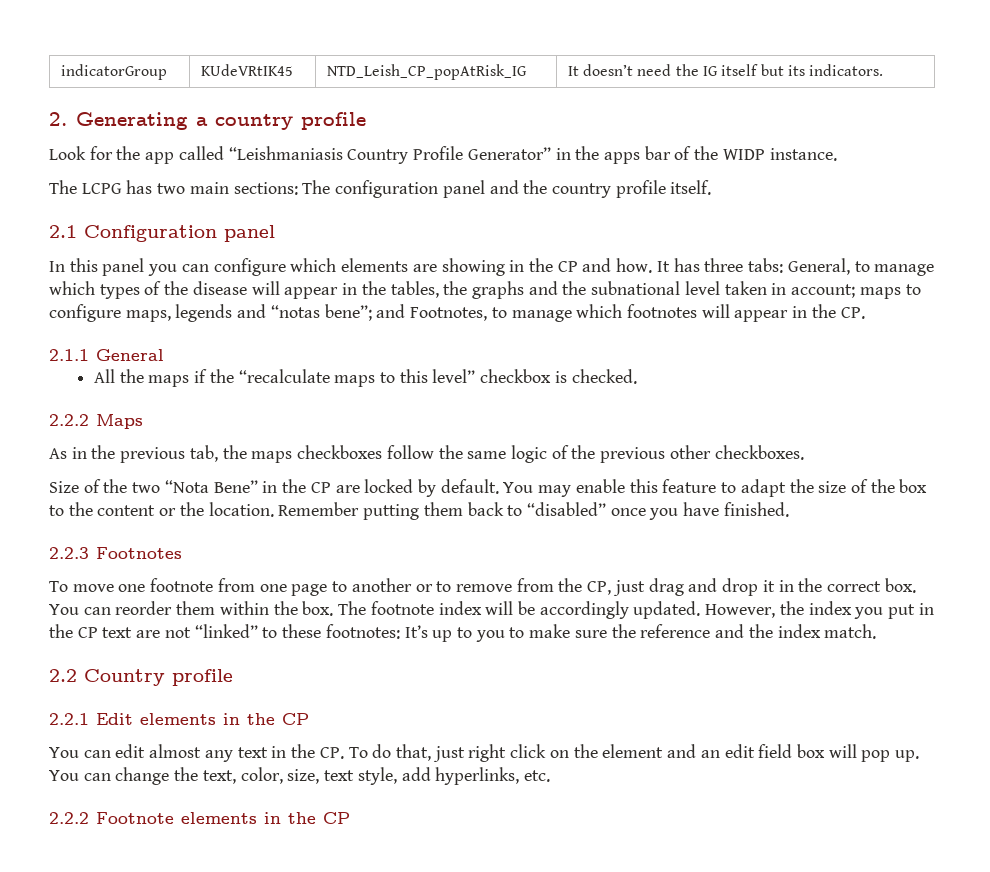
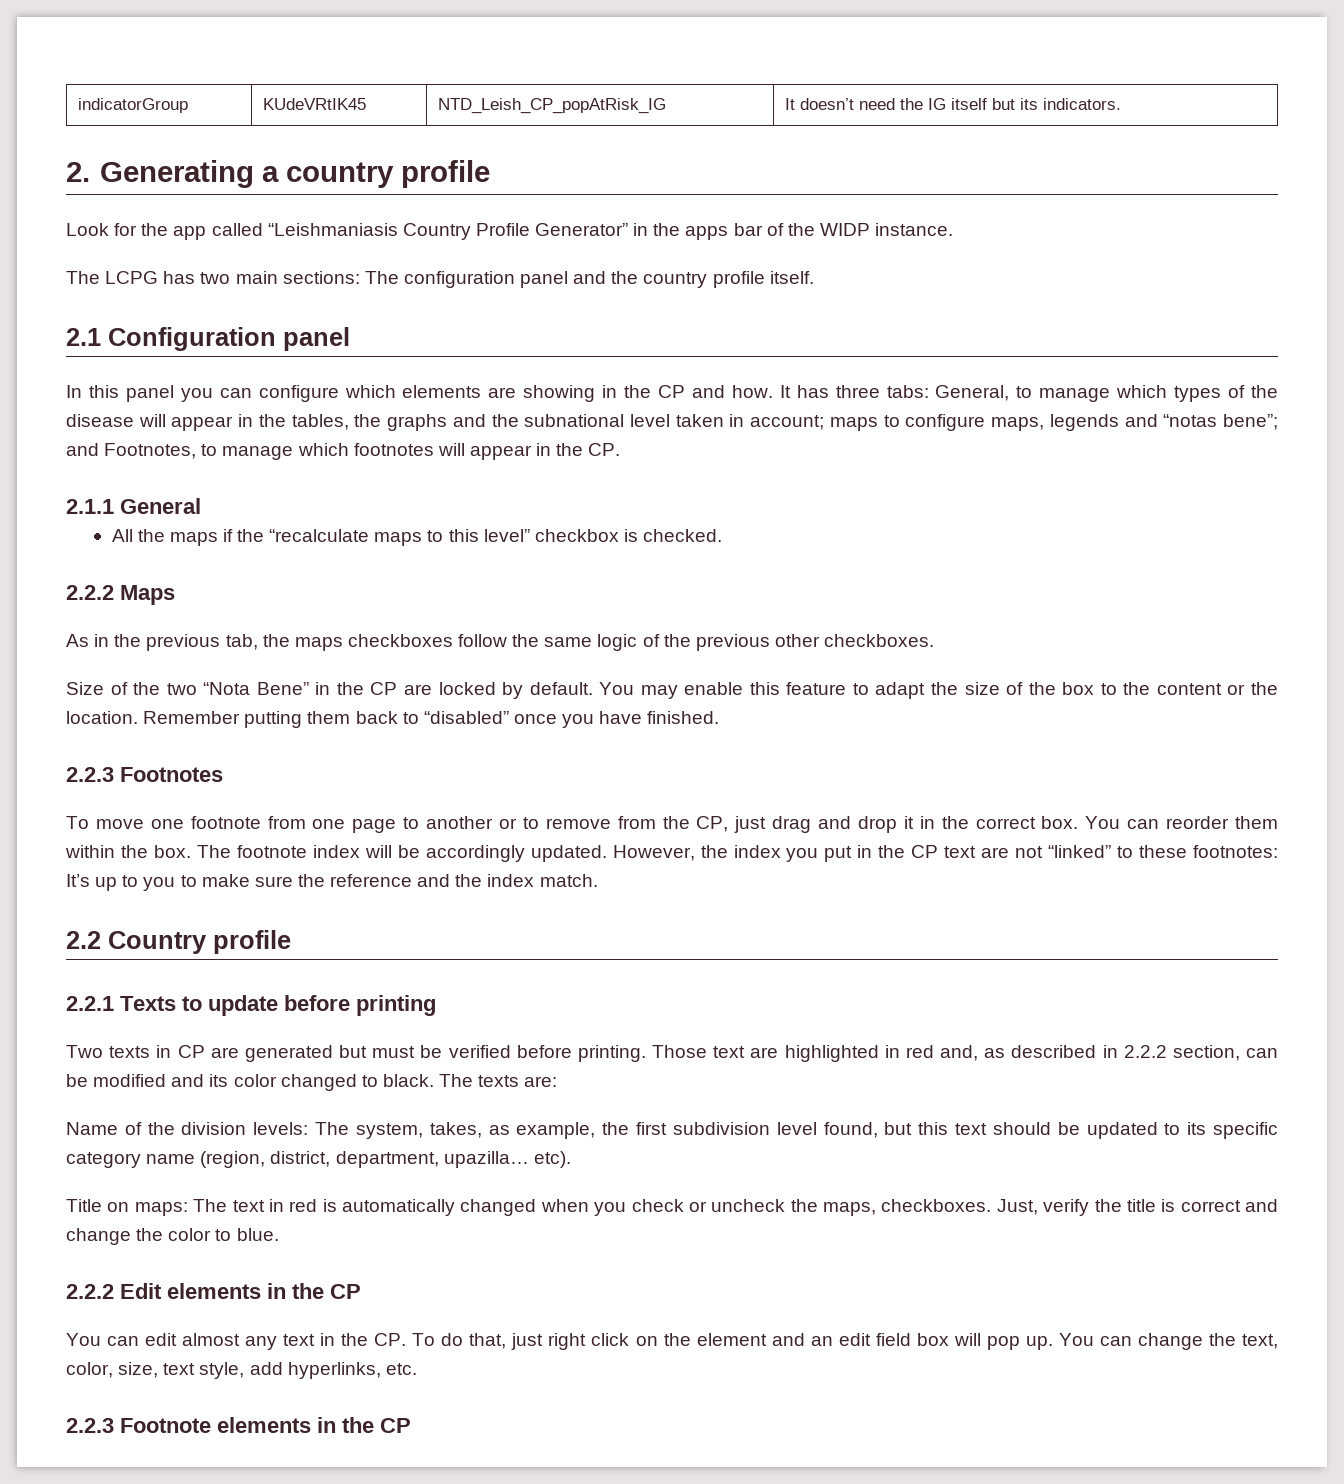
(89, 719) none -> [120,995,436,1016] [66,1045,1278,1062] [66,1074,558,1091] [66,1122,1279,1139] [66,1151,571,1168] [66,1199,1278,1216] [66,1228,279,1245] [66,1284,114,1299] Texts to update before printing // Two texts in CP are generated but must be verified before printing. Those text are highlighted in red and, as described in 2.2.2 section, can be modified and its color changed to black. The texts are: // Name of the division levels: The system, takes, as example, the first subdivision level found, but this text should be updated to its specific category name (region, district, department, upazilla… etc). // Title on maps: The text in red is automatically changed when you check or uncheck the maps, checkboxes. Just, verify the title is correct and change the color to blue. // 2.2.2
[49,812,89,824] 2.2.2 -> [66,1418,114,1433] 2.2.3

